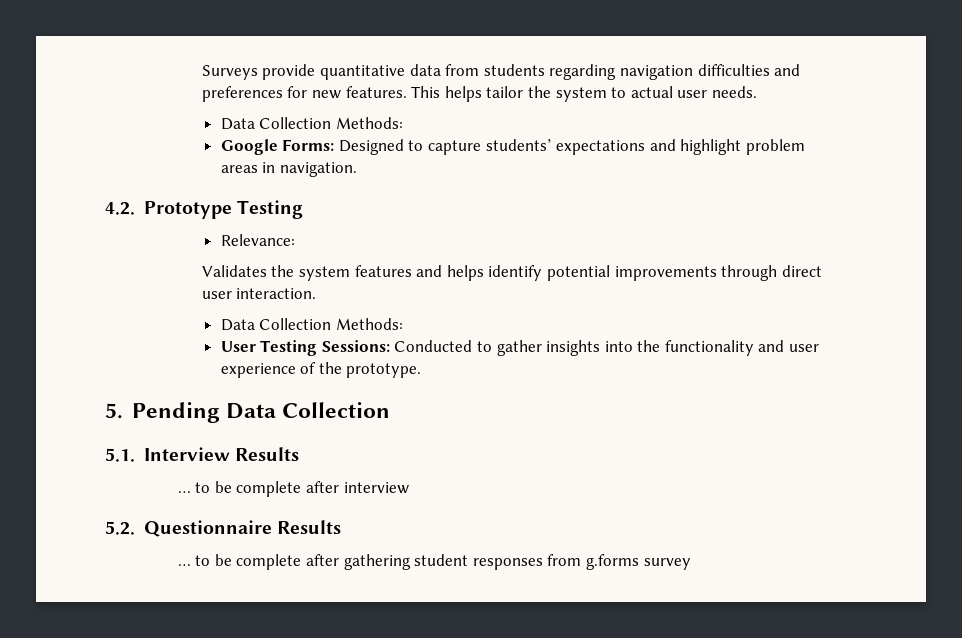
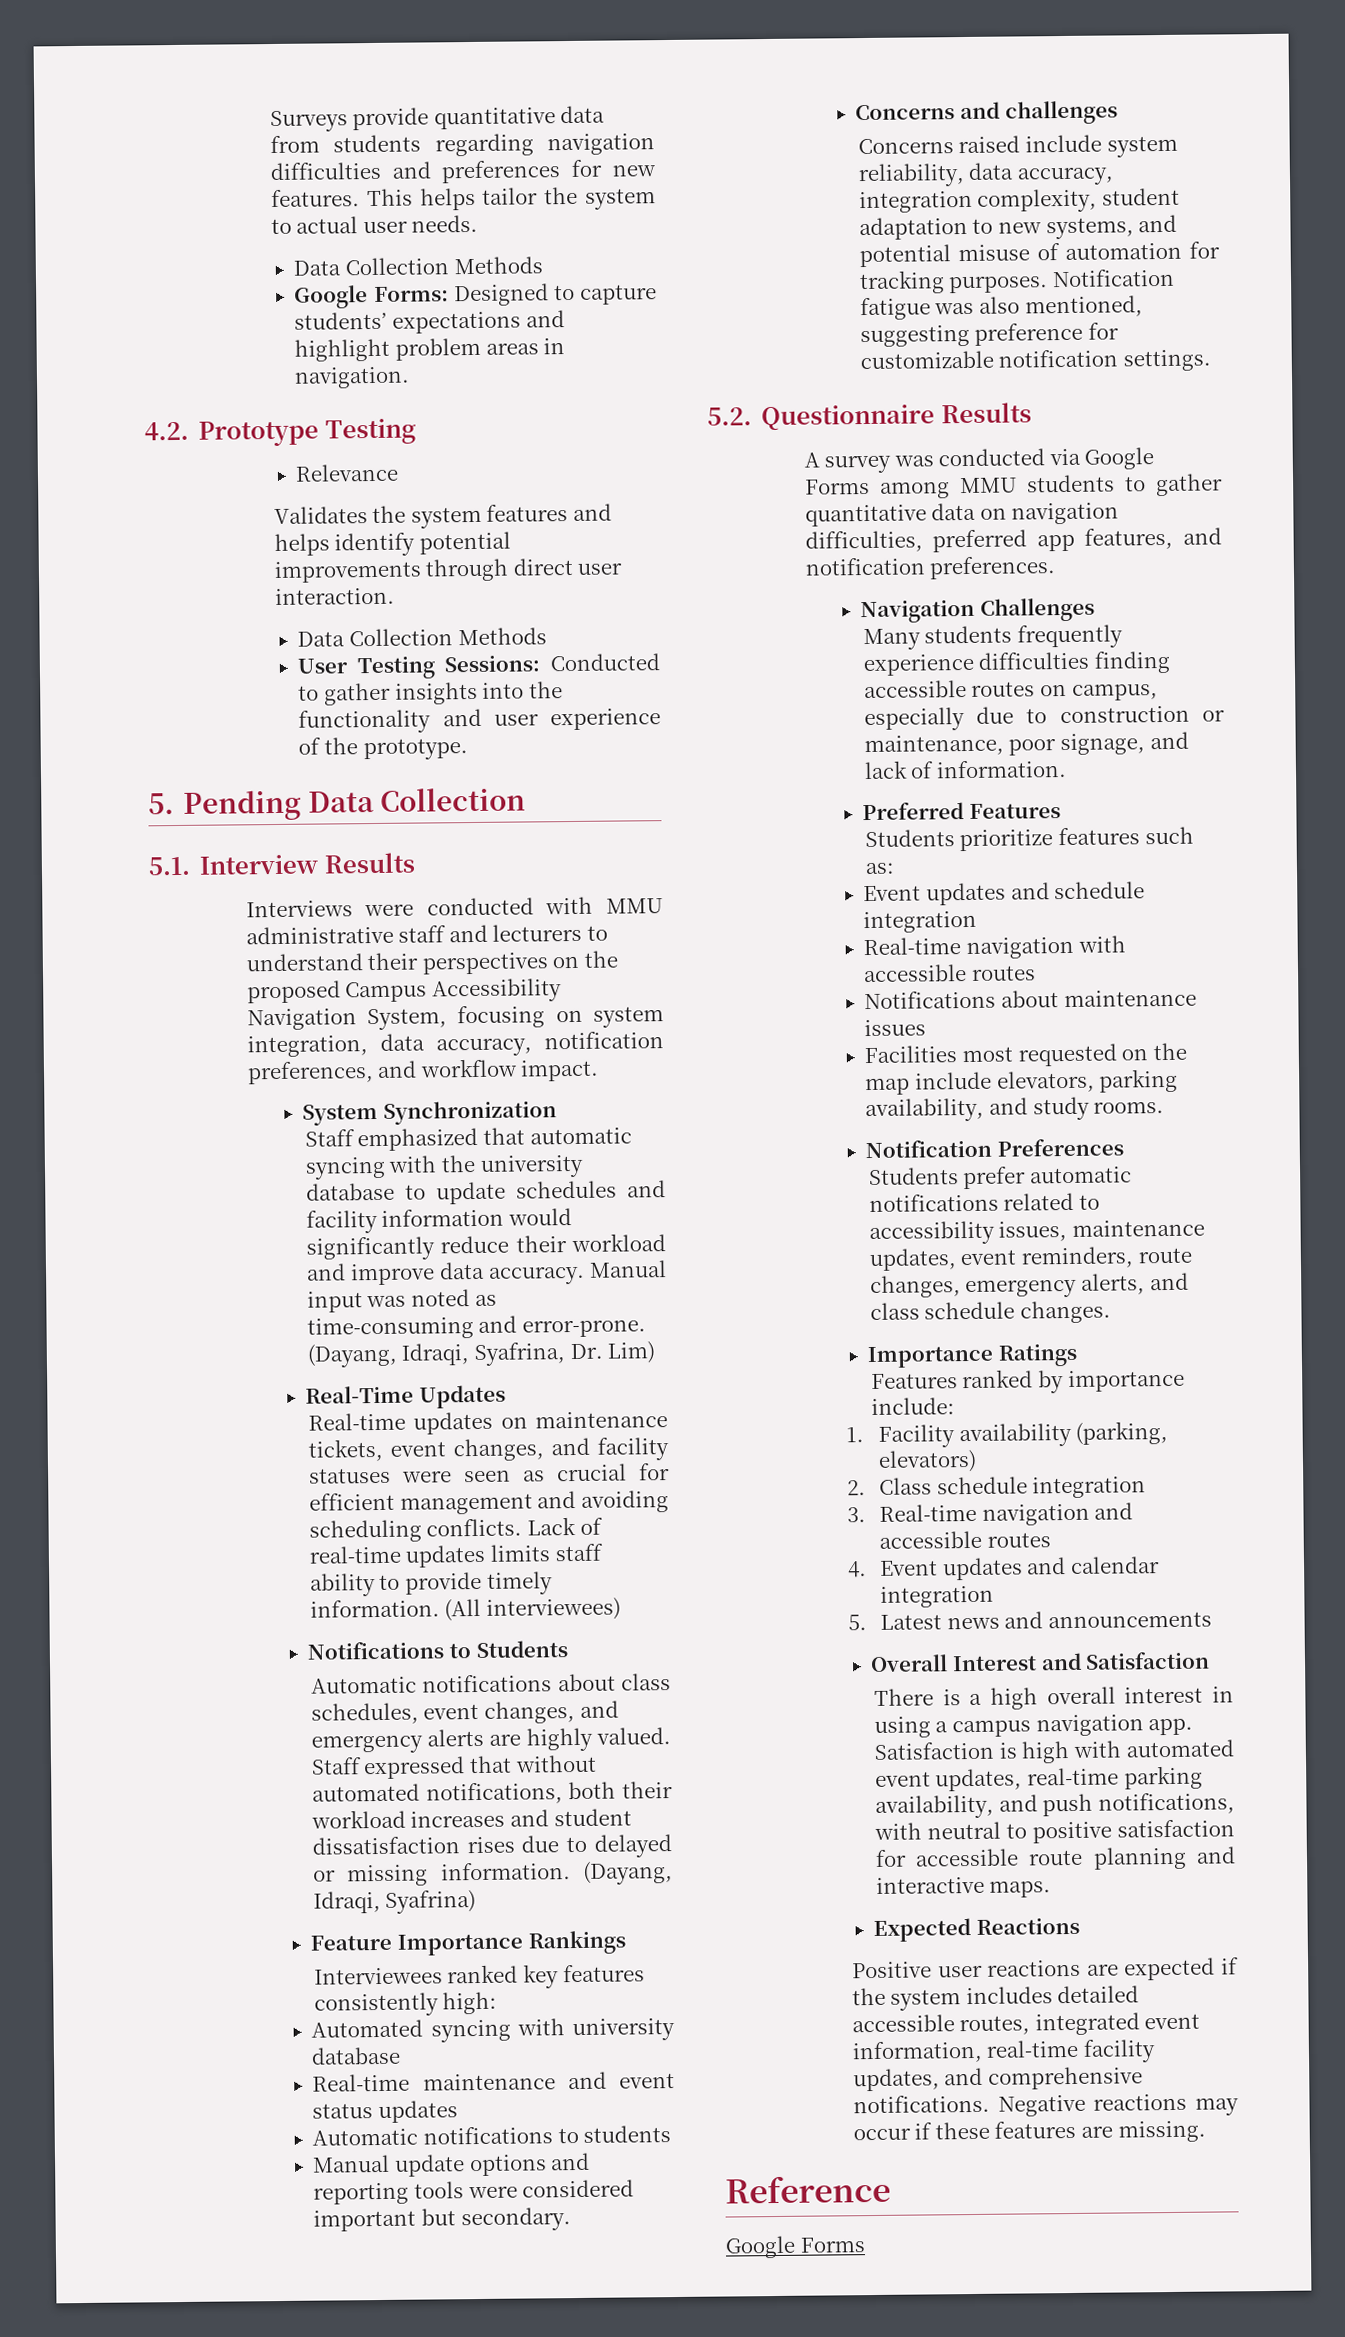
[335,117,403,129] Methods: -> [453,256,543,275] Methods
[220,234,295,246] Relevance: -> [295,463,400,482] Relevance
[335,318,403,330] Methods: -> [457,627,547,646] Methods
[177,481,409,497] [105,520,341,537] [177,554,691,570] … to be complete after interview // 5.2. Questionnaire Results // … to be complete after gathering student responses from g.forms survey -> [245,896,663,918] [245,923,608,945] [245,950,618,975] [246,978,562,1004] [246,1005,664,1031] [246,1031,664,1058] [246,1058,600,1085] [302,1100,557,1126] [304,1127,632,1152] [304,1154,584,1180] [305,1180,667,1205] [305,1208,572,1234] [305,1233,666,1261] [305,1260,668,1286] [306,1289,497,1313] [306,1315,646,1340] [306,1341,656,1368] [305,1384,506,1409] [307,1411,668,1435] [307,1437,670,1462] [308,1463,670,1484] [308,1490,669,1515] [308,1516,603,1543] [308,1543,603,1568] [309,1571,553,1597] [309,1597,621,1622] [307,1640,568,1660] [310,1673,671,1694] [310,1700,619,1725] [310,1727,672,1754] [310,1754,597,1780] [311,1781,673,1805] [310,1808,632,1829] [311,1834,673,1858] [312,1861,673,1887] [312,1890,477,1914] [310,1930,626,1956] [313,1964,645,1989] [313,1991,498,2017] [311,2018,675,2043] [311,2046,402,2065] [312,2071,675,2092] [312,2100,458,2124] [312,2125,672,2146] [312,2152,591,2177] [313,2179,635,2205] [313,2207,571,2232] [855,100,1118,125] [857,134,1178,158] [857,162,1114,188] [858,187,1180,214] [858,214,1178,241] [858,241,1220,268] [858,268,1175,295] [859,295,1143,321] [859,322,1119,348] [859,349,1211,372] [707,402,1032,432] [803,447,1155,474] [804,473,1223,499] [804,502,1120,527] [804,527,1222,553] [804,556,1057,580] [860,597,1095,624] [862,624,1123,651] [862,650,1171,677] [863,680,1158,701] [863,705,1225,732] [863,731,1189,757] [863,759,1067,780] [862,802,1061,821] [864,826,1194,852] [864,862,895,875] [863,881,1146,906] [863,910,978,934] [863,935,1126,960] [863,964,1036,983] [864,989,1197,1010] [864,1019,927,1037] [864,1042,1187,1067] [865,1068,1179,1096] [865,1096,1165,1123] [865,1138,1124,1159] [868,1166,1132,1190] [868,1192,1100,1213] [868,1219,1205,1246] [868,1246,1192,1272] [869,1272,1189,1299] [869,1300,1111,1324] [867,1343,1078,1369] [870,1369,1185,1394] [870,1397,955,1416] [845,1420,1169,1448] [878,1449,978,1473] [846,1476,1147,1499] [846,1502,1134,1526] [879,1530,1051,1549] [846,1556,1160,1581] [880,1585,995,1608] [847,1611,1212,1631] [870,1651,1211,1673] [873,1686,1234,1710] [873,1714,1194,1738] [873,1739,1234,1764] [874,1765,1203,1792] [874,1792,1235,1819] [873,1819,1235,1844] [874,1846,1236,1870] [875,1876,1052,1898] [873,1917,1080,1943] [851,1957,1239,1981] [851,1985,1140,2011] [851,2012,1201,2036] [851,2039,1156,2064] [852,2066,1143,2092] [852,2093,1239,2117] [852,2120,1206,2143] [725,2174,891,2204] [725,2235,865,2259] Interviews were conducted with MMU administrative staff and lecturers to understand their perspectives on the proposed Campus Accessibility Navigation System, focusing on system integration, data accuracy, notification preferences, and workflow impact. // System Synchronization // Staff emphasized that automatic syncing with the university database to update schedules and facility information would significantly reduce their workload and improve data accuracy. Manual input was noted as time-consuming and error-prone. (Dayang, Idraqi, Syafrina, Dr. Lim) // Real-Time Updates // Real-time updates on maintenance tickets, event changes, and facility statuses were seen as crucial for efficient management and avoiding scheduling conflicts. Lack of real-time updates limits staff ability to provide timely information. (All interviewees) // Notifications to Students // Automatic notifications about class schedules, event changes, and emergency alerts are highly valued. Staff expressed that without automated notifications, both their workload increases and student dissatisfaction rises due to delayed or missing information. (Dayang, Idraqi, Syafrina) // Feature Importance Rankings // Interviewees ranked key features consistently high: // Automated syncing with university database // Real-time maintenance and event status updates // Automatic notifications to students // Manual update options and reporting tools were considered important but secondary. // Concerns and challenges // Concerns raised include system reliability, data accuracy, integration complexity, student adaptation to new systems, and potential misuse of automation for tracking purposes. Notification fatigue was also mentioned, suggesting preference for customizable notification settings. // 5.2. Questionnaire Results // A survey was conducted via Google Forms among MMU students to gather quantitative data on navigation difficulties, preferred app features, and notification preferences. // Navigation Challenges // Many students frequently experience difficulties finding accessible routes on campus, especially due to construction or maintenance, poor signage, and lack of information. // Preferred Features // Students prioritize features such as: // Event updates and schedule integration // Real-time navigation with accessible routes // Notifications about maintenance issues // Facilities most requested on the map include elevators, parking availability, and study rooms. // Notification Preferences // Students prefer automatic notifications related to accessibility issues, maintenance updates, event reminders, route changes, emergency alerts, and class schedule changes. // Importance Ratings // Features ranked by importance include: // 1. Facility availability (parking, elevators) // 2. Class schedule integration // 3. Real-time navigation and accessible routes // 4. Event updates and calendar integration // 5. Latest news and announcements // Overall Interest and Satisfaction // There is a high overall interest in using a campus navigation app. Satisfaction is high with automated event updates, real-time parking availability, and push notifications, with neutral to positive satisfaction for accessible route planning and interactive maps. // Expected Reactions // Positive user reactions are expected if the system includes detailed accessible routes, integrated event information, real-time facility updates, and comprehensive notifications. Negative reactions may occur if these features are missing. // Reference // Google Forms

